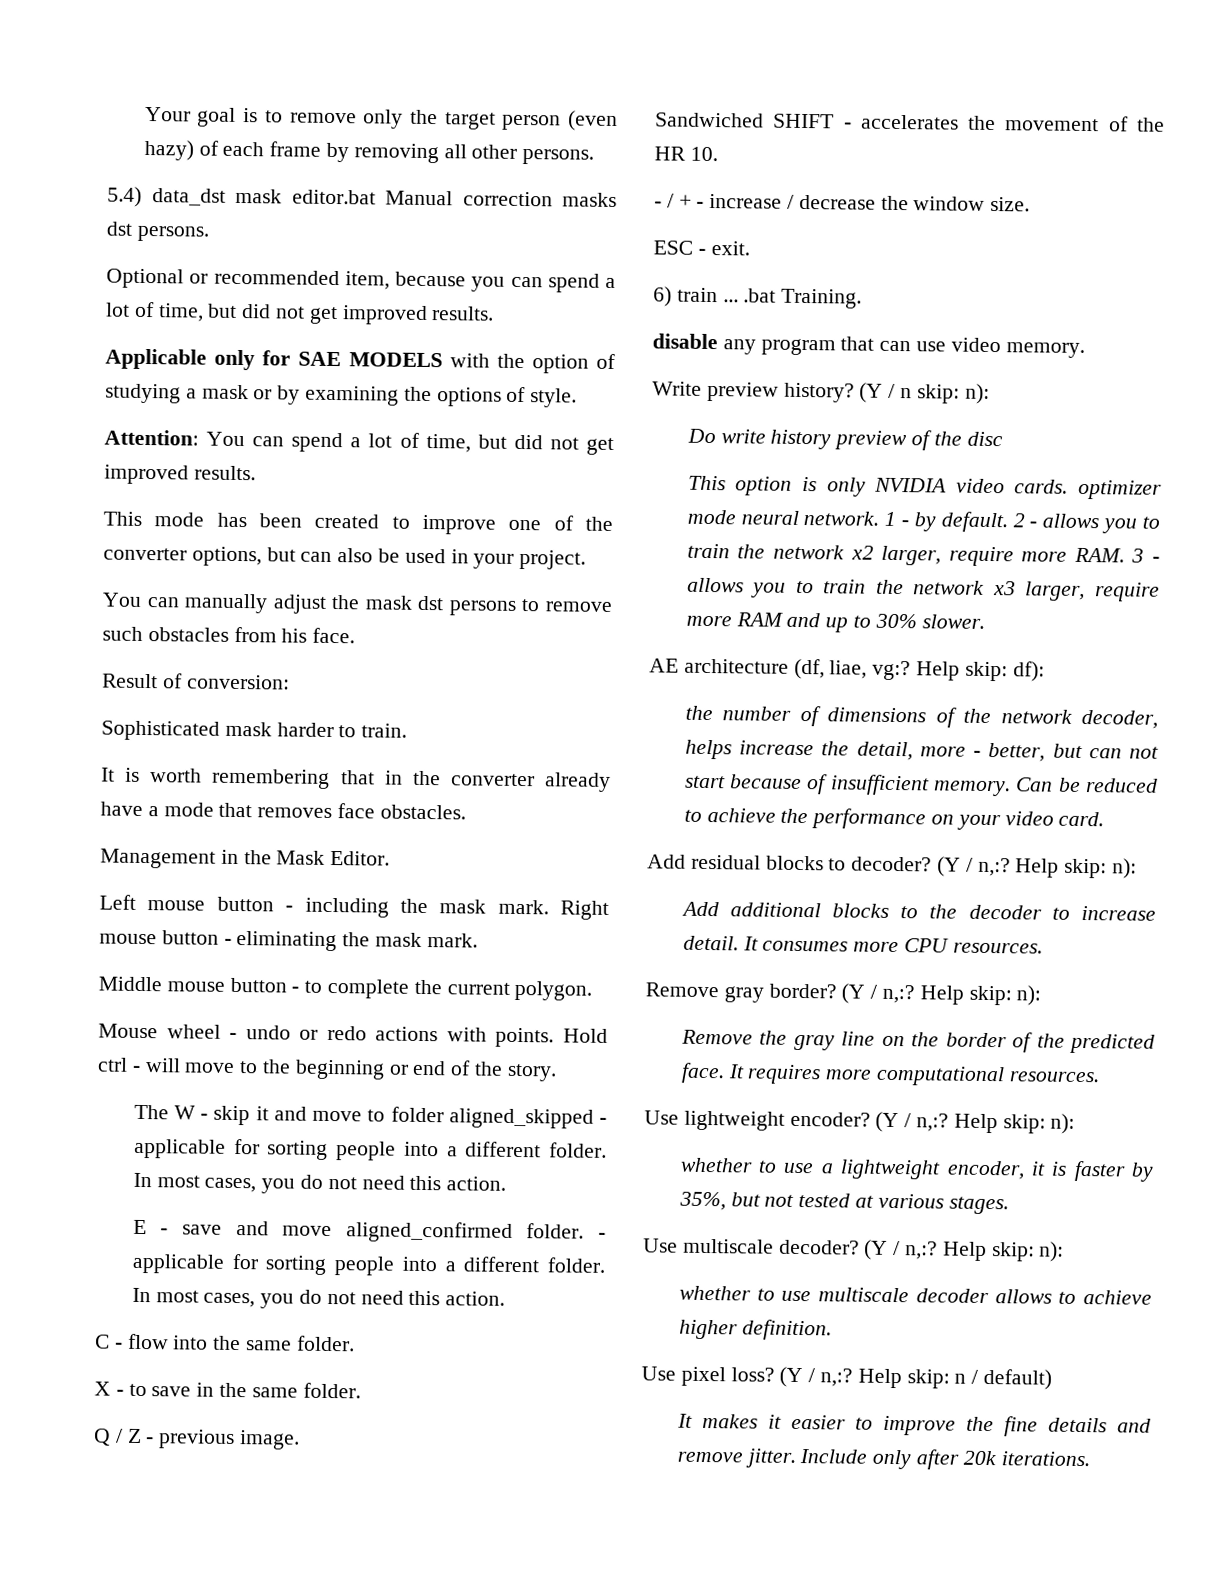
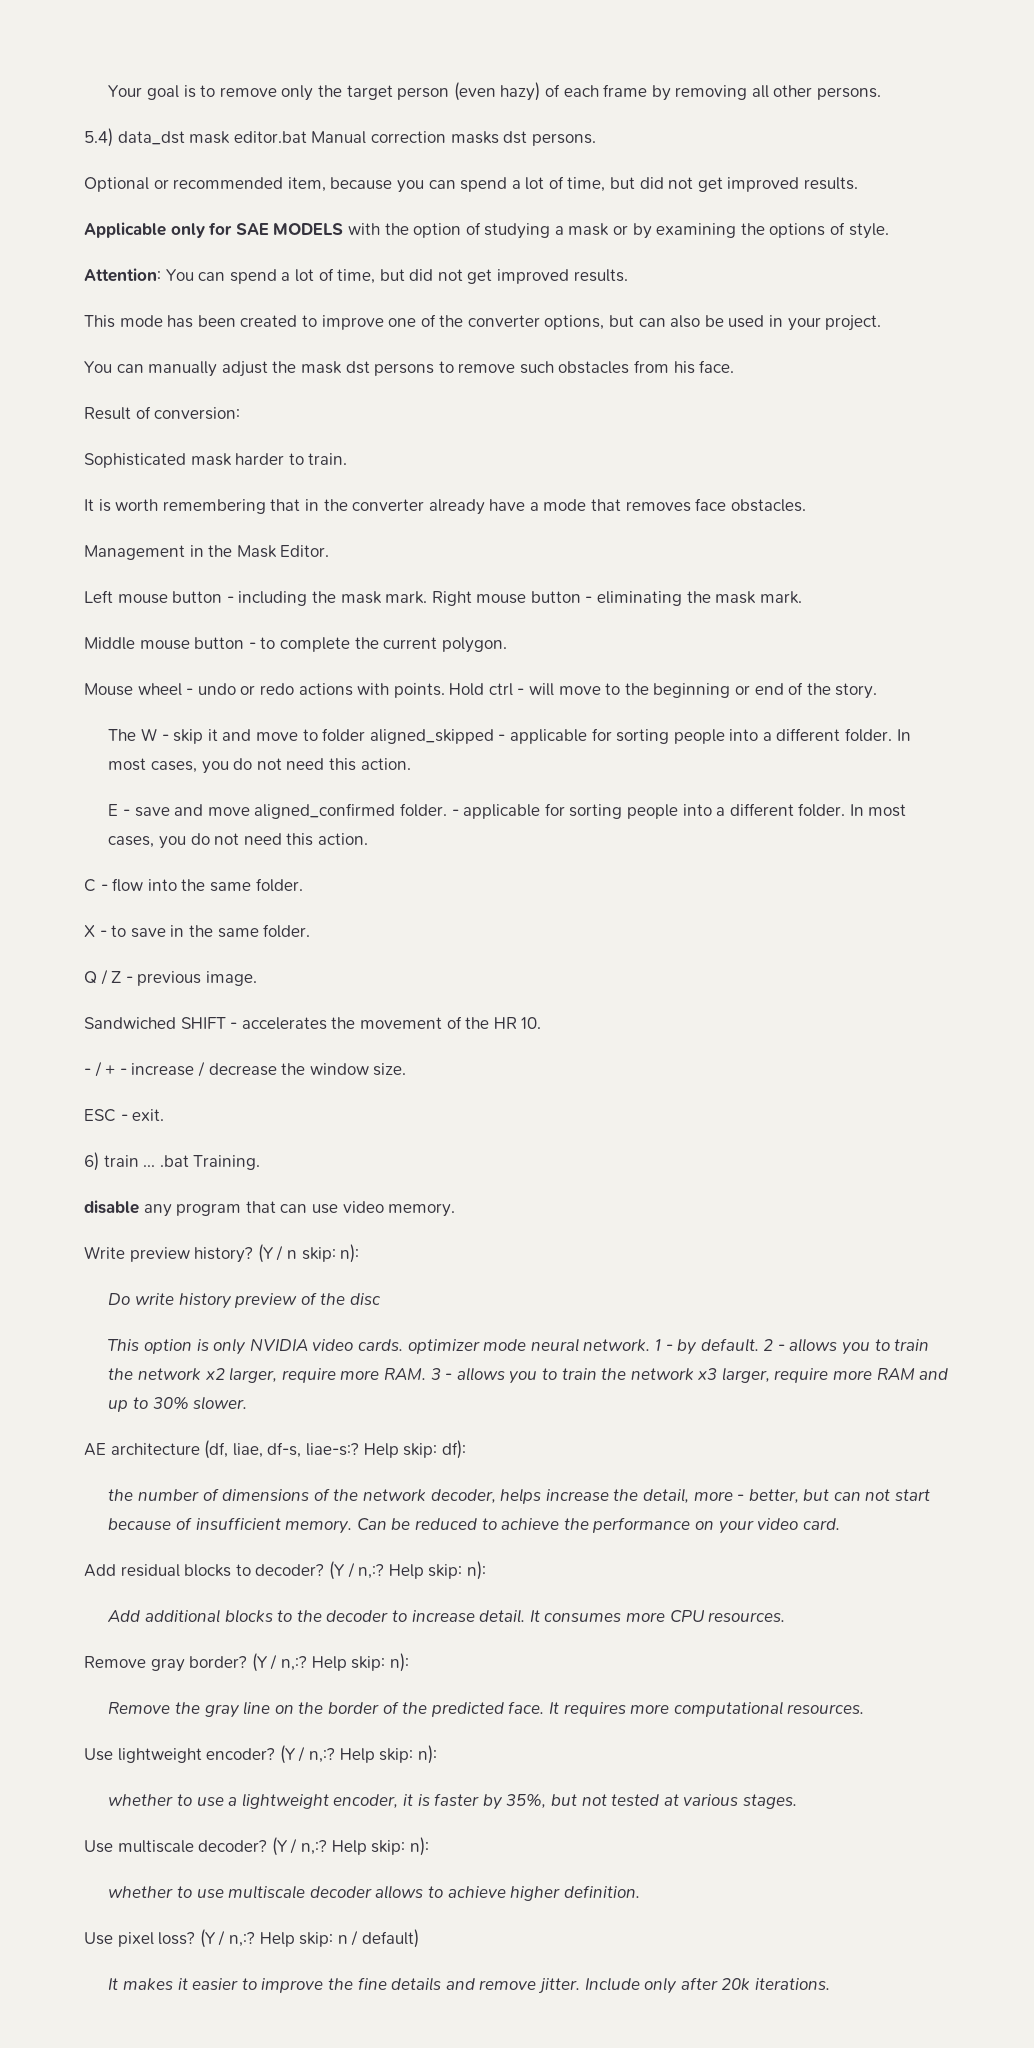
[872,660,912,681] vg:? -> [267,1442,359,1458] df-s, liae-s:?

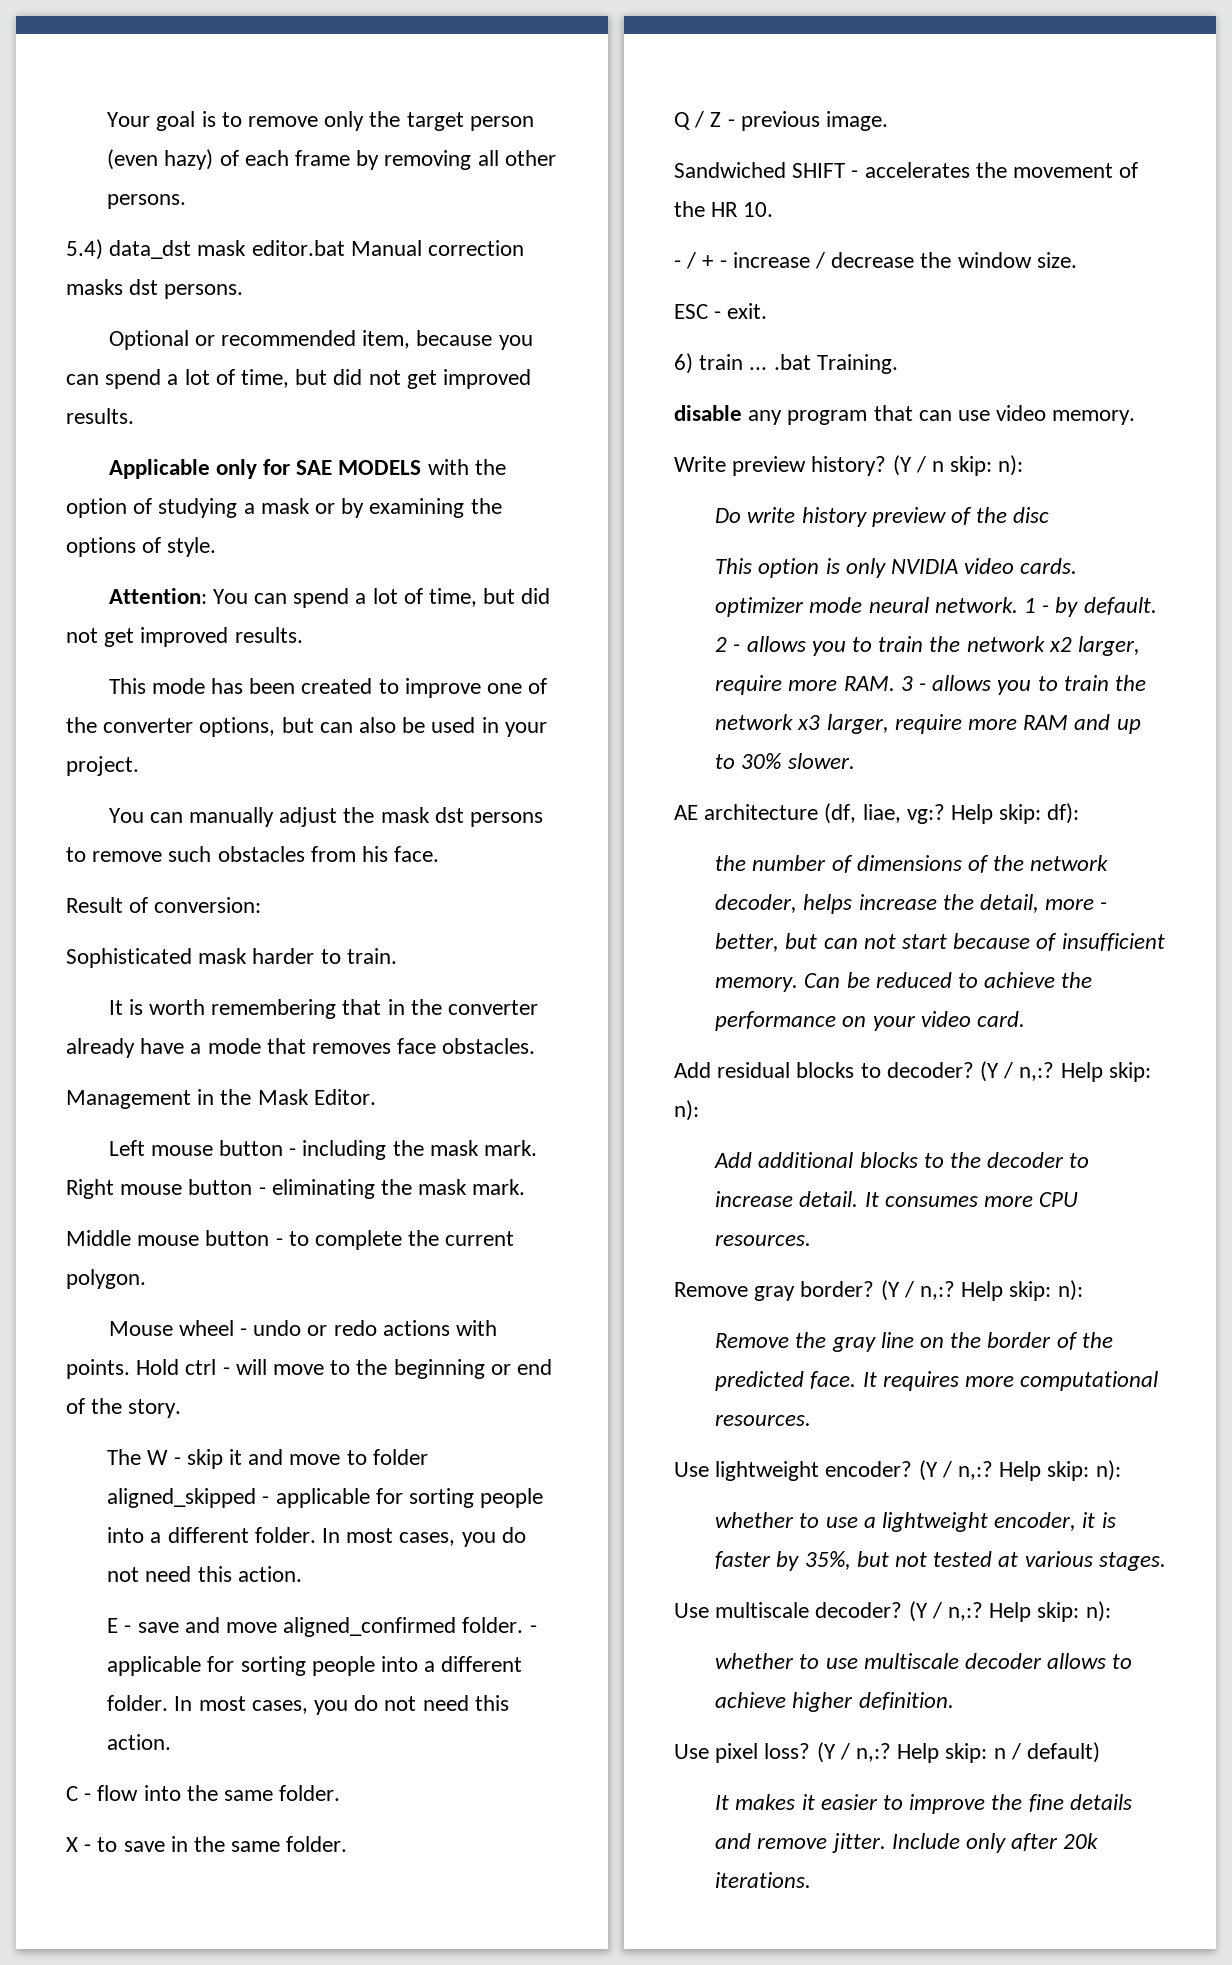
[267,1442,359,1458] df-s, liae-s:? -> [906,804,945,824] vg:?

